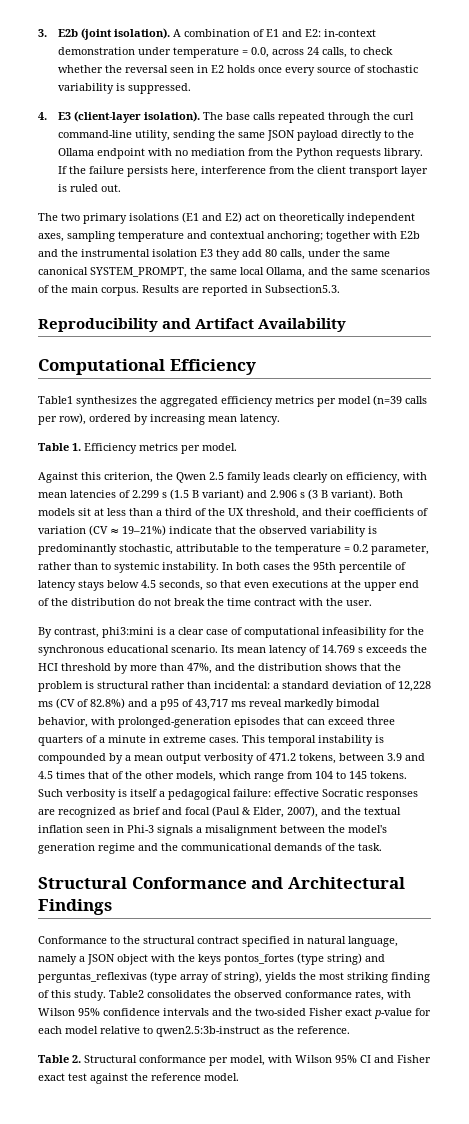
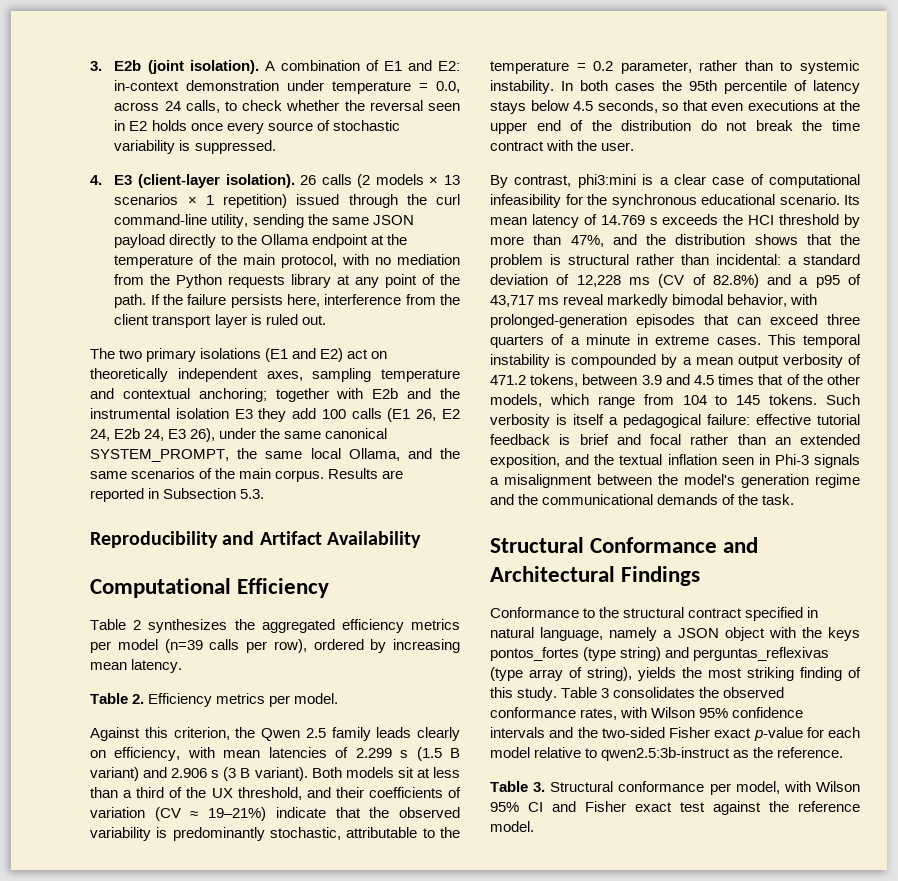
[202,112,325,123] The base calls repeated -> [300,174,461,188] [114,194,340,208] 26 calls (2 models × 13 scenarios × 1 repetition) issued
(145, 153) none -> [370,234,407,245] [114,254,338,268] at the temperature of the main protocol,
[383,148,423,159] library. -> [291,274,461,288] [114,294,147,308] library at any point of the path.
[265,249,305,260] 80 calls, -> [321,408,460,422] [90,428,216,442] 100 calls (E1 26, E2 24, E2b 24, E3 26),
[265,285,340,293] Subsection5.3. -> [163,488,265,499] Subsection 5.3.
[38,396,73,404] Table1 -> [90,619,142,630] Table 2
[72,443,81,451] 1. -> [132,694,145,704] 2.
[322,789,418,800] [38,806,318,818] Socratic responses are recognized as brief and focal (Paul & Elder, 2007), -> [817,414,860,425] [490,434,860,445] [490,454,560,468] tutorial feedback is brief and focal rather than an extended exposition,
[109,990,144,998] Table2 -> [561,687,610,698] Table 3
[72,1055,81,1063] 2. -> [533,782,546,792] 3.

